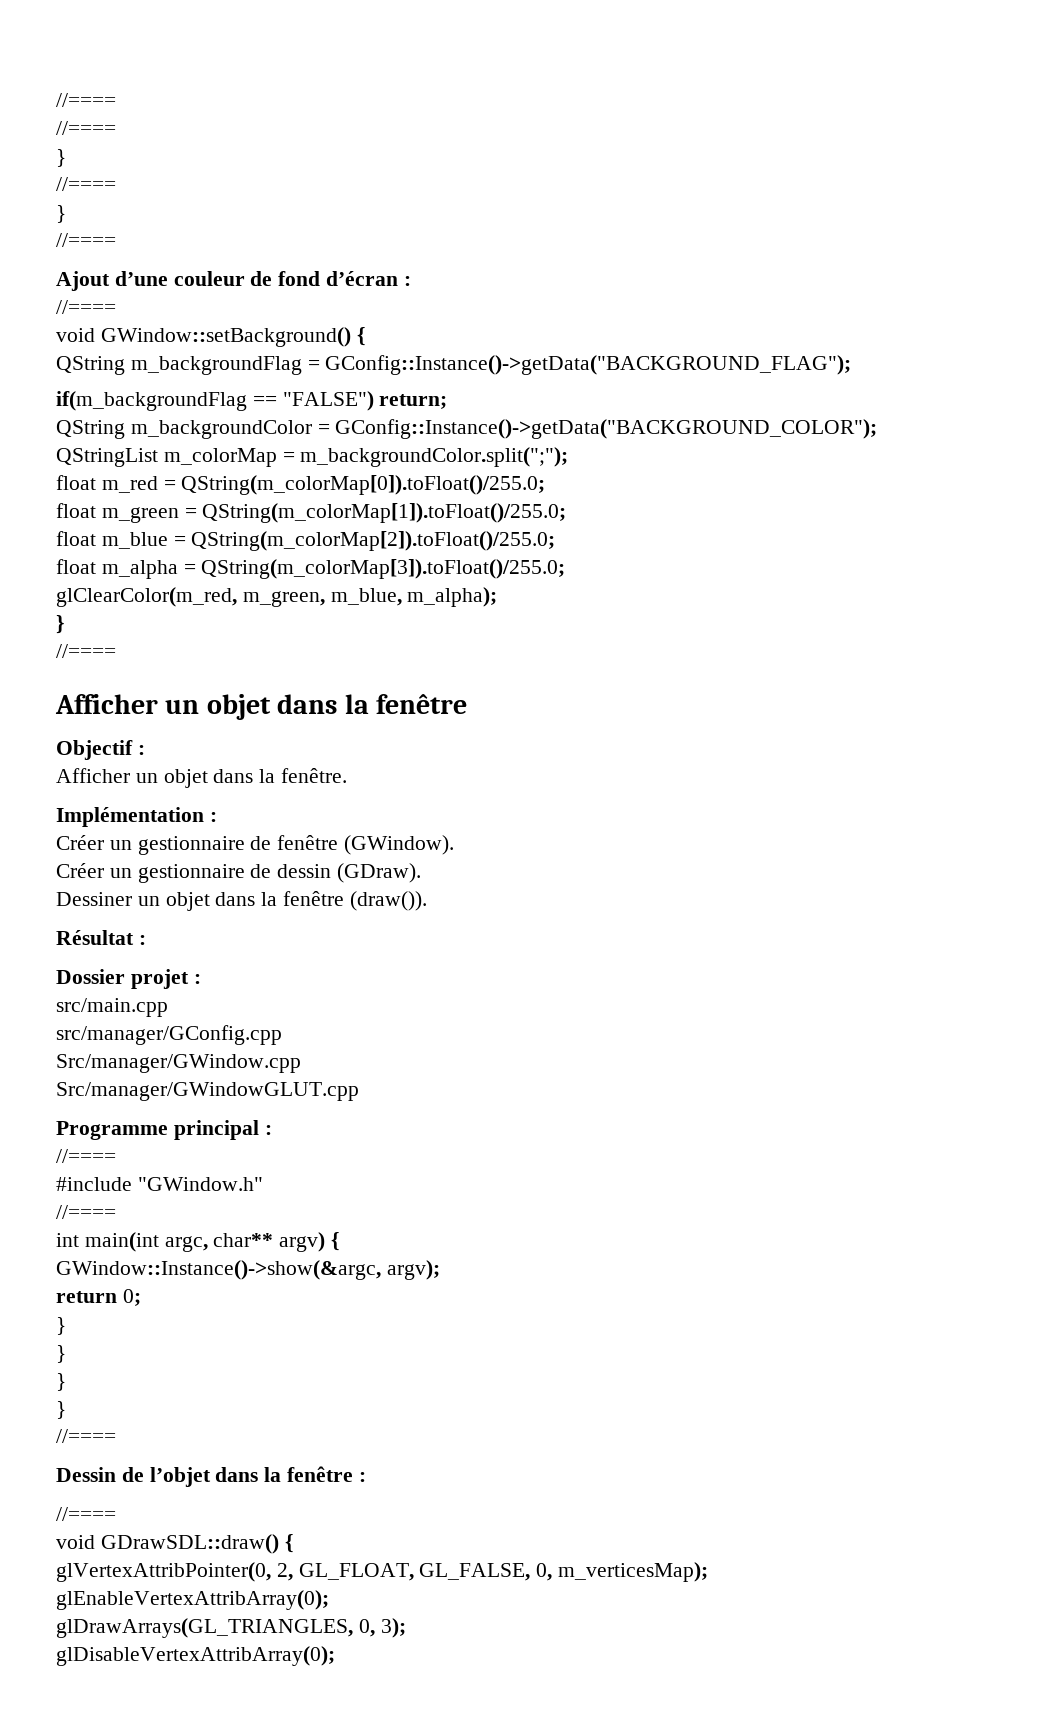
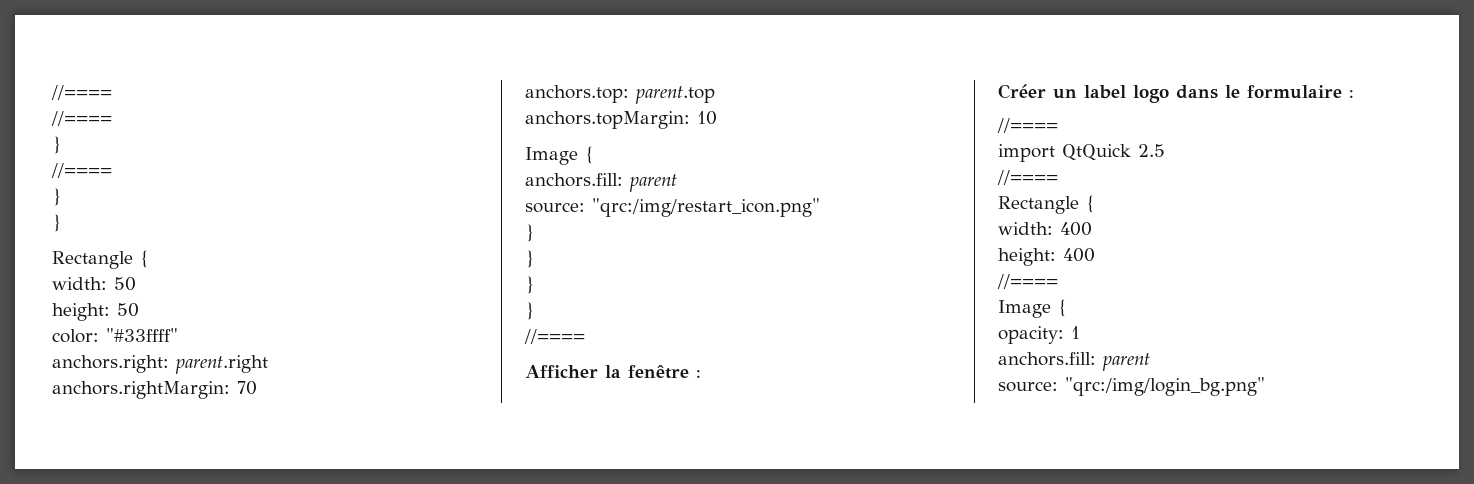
[56,233,116,247] [56,271,411,291] [56,300,116,314] [56,327,365,347] [56,355,852,375] [56,391,448,411] [56,419,878,439] [56,447,569,467] [56,475,546,495] [56,503,567,523] [56,531,556,551] [56,559,566,579] [56,587,498,607] [56,615,64,634] [56,644,116,658] [55,694,468,720] [56,740,145,760] [56,768,348,788] [56,807,217,827] [56,835,455,855] [56,863,422,883] [56,891,427,911] [56,930,146,945] [56,969,201,989] [56,998,168,1017] [56,1025,282,1045] [56,1054,301,1073] [56,1082,359,1101] [56,1120,272,1140] [56,1149,116,1163] [56,1177,263,1191] [56,1205,116,1219] [56,1232,340,1252] [56,1260,440,1280] [56,1289,141,1306] //==== // Ajout d’une couleur de fond d’écran : // //==== // void GWindow::setBackground() { // QString m_backgroundFlag = GConfig::Instance()->getData("BACKGROUND_FLAG"); // if(m_backgroundFlag == "FALSE") return; // QString m_backgroundColor = GConfig::Instance()->getData("BACKGROUND_COLOR"); // QStringList m_colorMap = m_backgroundColor.split(";"); // float m_red = QString(m_colorMap[0]).toFloat()/255.0; // float m_green = QString(m_colorMap[1]).toFloat()/255.0; // float m_blue = QString(m_colorMap[2]).toFloat()/255.0; // float m_alpha = QString(m_colorMap[3]).toFloat()/255.0; // glClearColor(m_red, m_green, m_blue, m_alpha); // } // //==== // Afficher un objet dans la fenêtre // Objectif : // Afficher un objet dans la fenêtre. // Implémentation : // Créer un gestionnaire de fenêtre (GWindow). // Créer un gestionnaire de dessin (GDraw). // Dessiner un objet dans la fenêtre (draw()). // Résultat : // Dossier projet : // src/main.cpp // src/manager/GConfig.cpp // Src/manager/GWindow.cpp // Src/manager/GWindowGLUT.cpp // Programme principal : // //==== // #include "GWindow.h" // //==== // int main(int argc, char** argv) { // GWindow::Instance()->show(&argc, argv); // return 0; -> [52,214,62,232] [52,250,150,269] [52,277,136,291] [52,303,139,321] [52,328,178,343] [52,355,268,374] [52,381,257,399] [525,85,715,104] [525,111,717,129] [525,146,595,165] [525,173,677,192] [525,198,820,217] } // Rectangle { // width: 50 // height: 50 // color: "#33ffff" // anchors.right: parent.right // anchors.rightMargin: 70 // anchors.top: parent.top // anchors.topMargin: 10 // Image { // anchors.fill: parent // source: "qrc:/img/restart_icon.png"
[56,1467,259,1487] Dessin de l’objet dans -> [525,365,598,378] Afficher
[56,1507,116,1521] [56,1534,293,1554] [56,1562,709,1582] [56,1590,329,1610] [56,1618,406,1638] [56,1646,335,1666] //==== // void GDrawSDL::draw() { // glVertexAttribPointer(0, 2, GL_FLOAT, GL_FALSE, 0, m_verticesMap); // glEnableVertexAttribArray(0); // glDrawArrays(GL_TRIANGLES, 0, 3); // glDisableVertexAttribArray(0); -> [998,84,1354,103] [997,118,1058,133] [998,144,1165,162] [997,170,1058,185] [998,195,1096,214] [998,222,1092,236] [998,248,1095,266] [997,274,1058,289] [998,299,1068,318] [998,326,1080,344] [998,352,1150,371] [998,377,1265,396] Créer un label logo dans le formulaire : // //==== // import QtQuick 2.5 // //==== // Rectangle { // width: 400 // height: 400 // //==== // Image { // opacity: 1 // anchors.fill: parent // source: "qrc:/img/login_bg.png"

